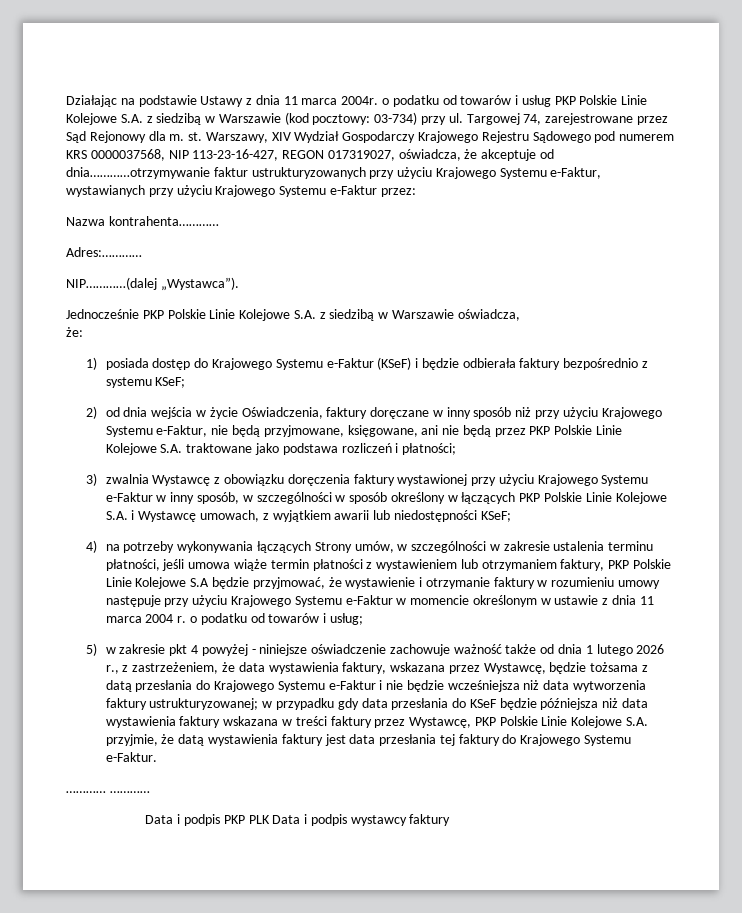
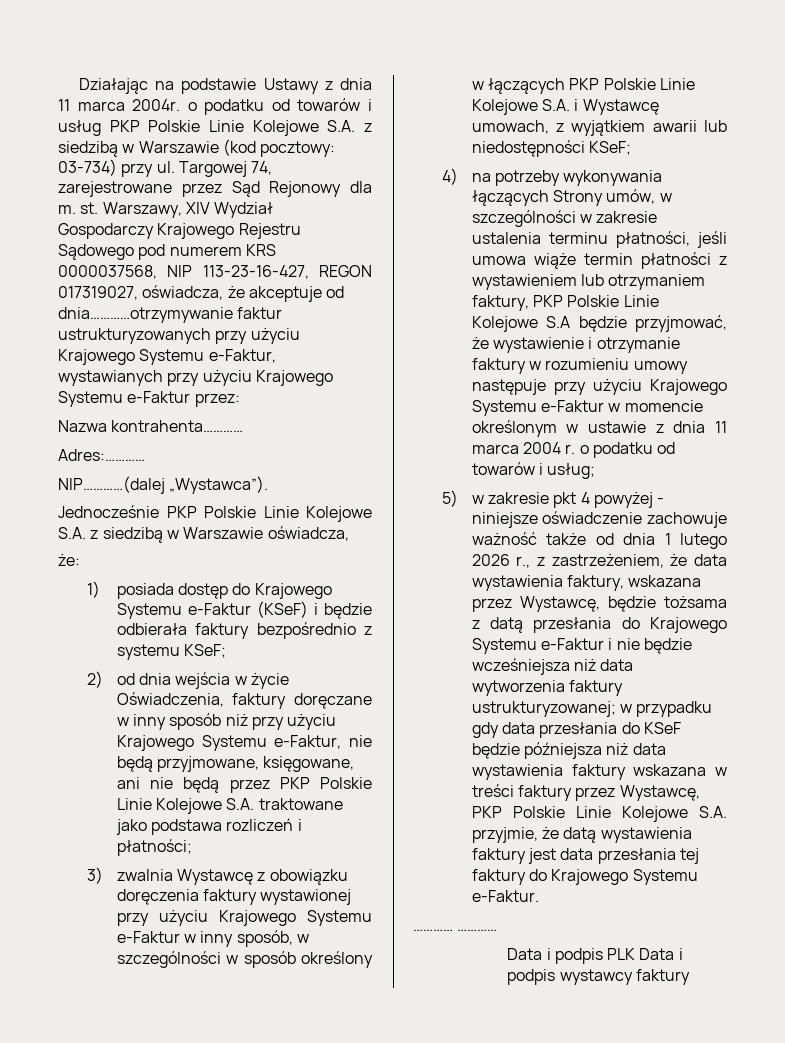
[223,815,245,824] PKP -> (603, 956) none

